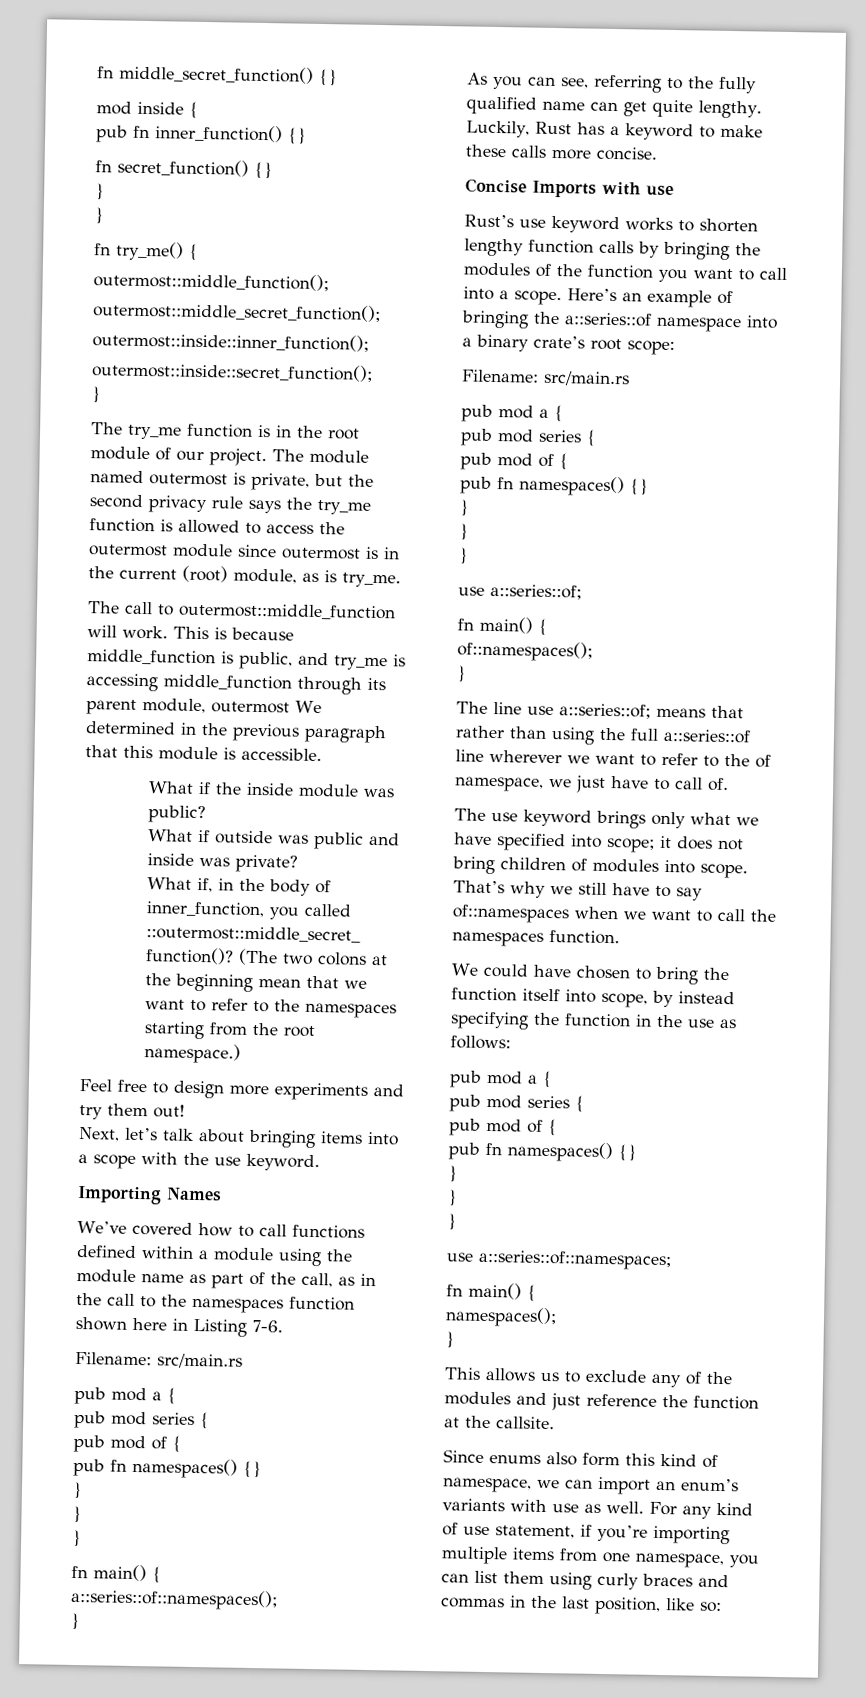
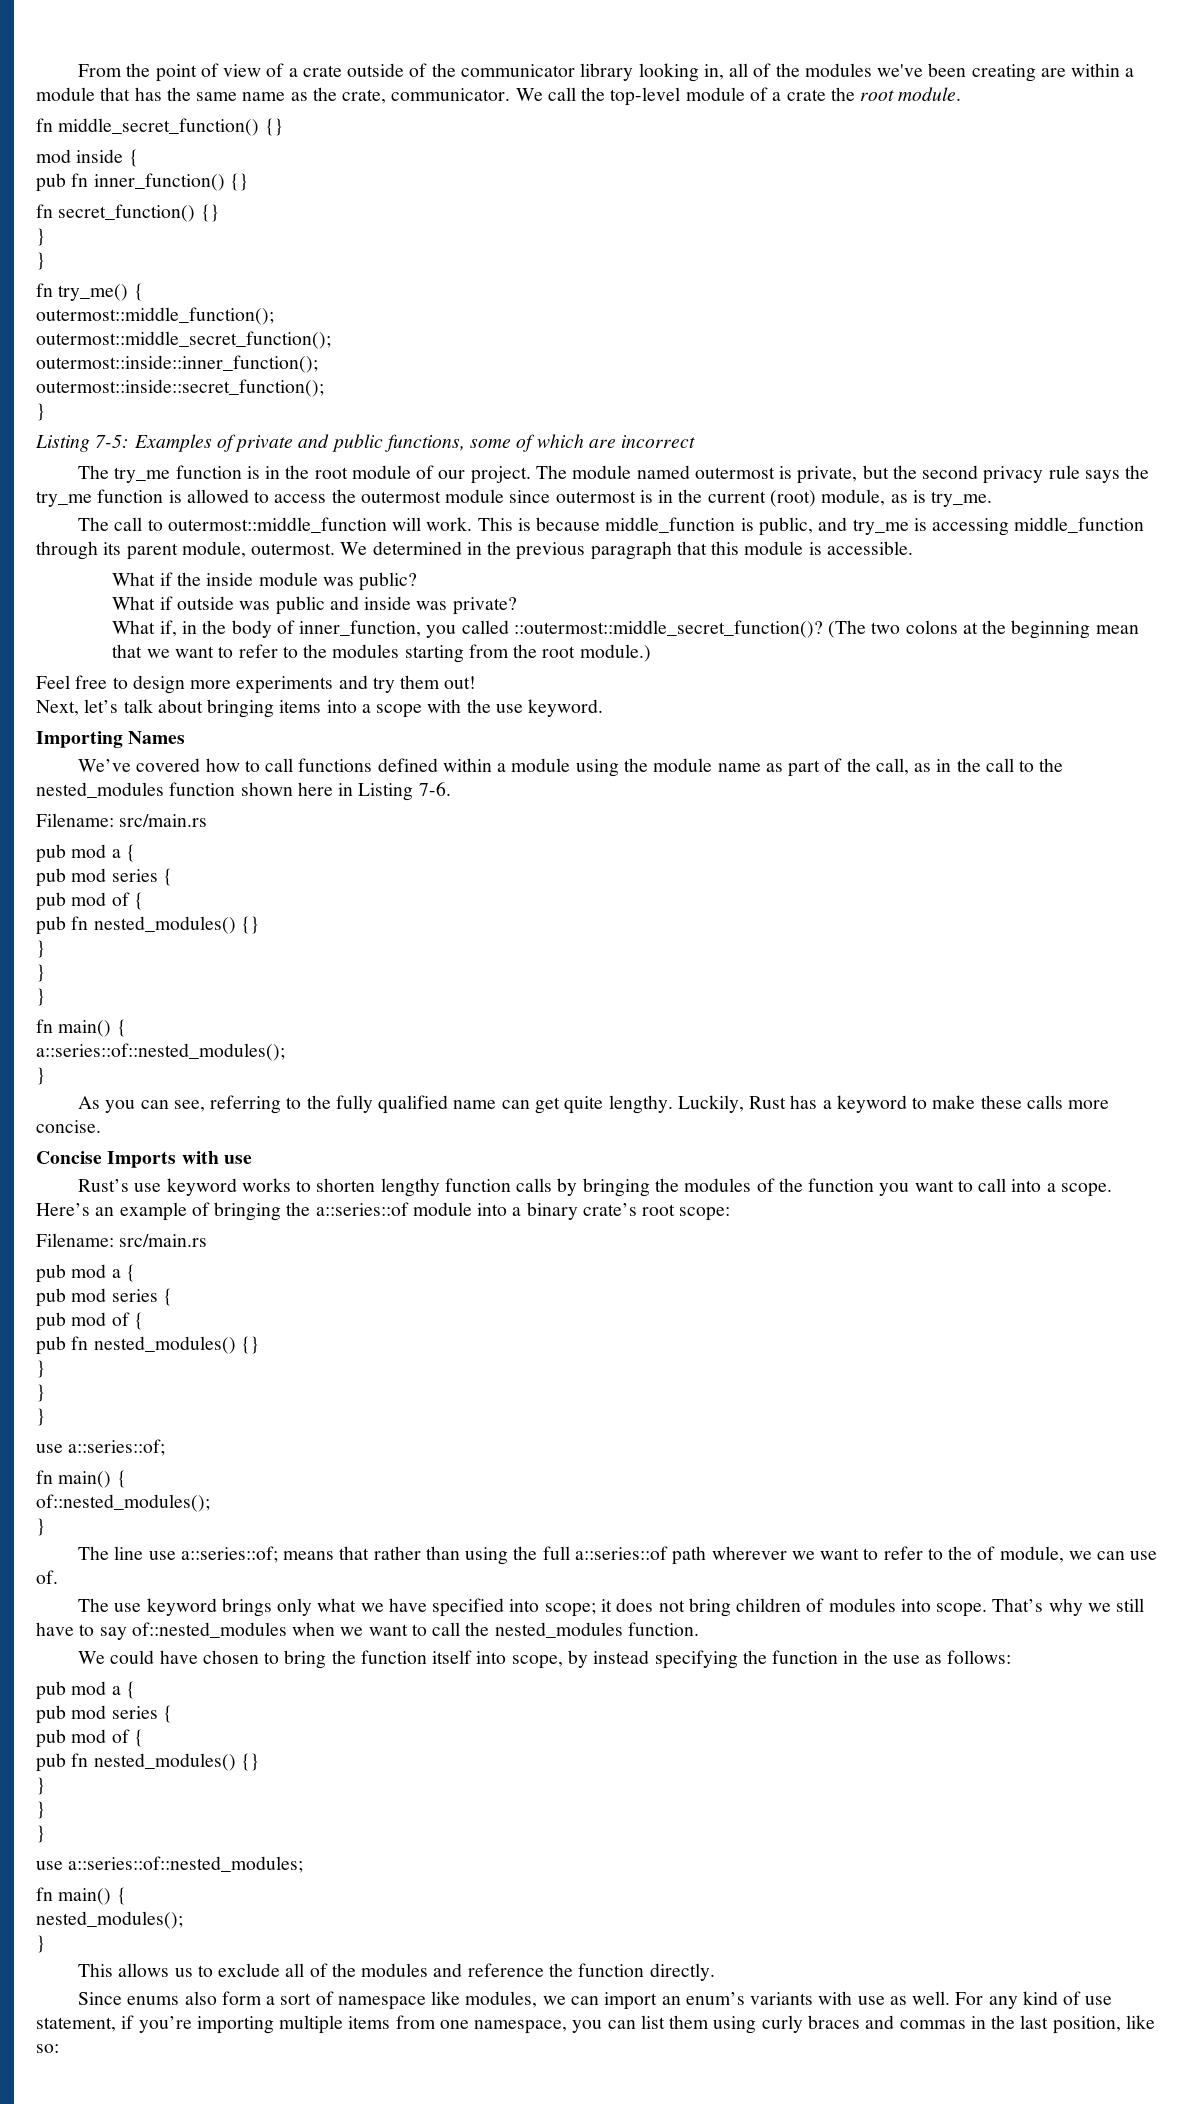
(97, 72) none -> [78,63,1135,82] [36,87,962,106] From the point of view of a crate outside of the communicator library looking in, all of the modules we've been creating are within a module that has the same name as the crate, communicator. We call the top-level module of a crate the root module. //
(101, 395) none -> [35,434,696,452] // Listing 7-5: Examples of private and public functions, some of which are incorrect
[211,701,290,714] outermost -> [251,543,336,555] outermost.
[305,1002,398,1019] namespaces -> [332,644,400,658] modules
[144,1043,242,1064] namespace.) -> [579,644,651,662] module.)
[192,1297,284,1314] namespaces -> [36,782,164,798] nested_modules
[132,1457,238,1479] namespaces() -> [93,916,236,934] nested_modules()
[70,1587,278,1611] a::series::of::namespaces(); -> [36,1043,285,1061] a::series::of::nested_modules();
[656,316,742,333] namespace -> [412,1202,472,1216] module
[519,475,625,497] namespaces() -> [93,1336,236,1354] nested_modules()
[457,640,593,662] of::namespaces(); -> [36,1494,210,1512] of::nested_modules();
[455,749,484,762] line -> [672,1546,707,1565] path
[454,775,703,793] namespace, we just have to call -> [999,1546,1158,1563] module, we can use
[452,904,570,924] of::namespaces -> [131,1622,287,1638] of::nested_modules
[452,931,544,947] namespaces -> [494,1622,623,1638] nested_modules
[507,1141,637,1163] [448,1165,458,1183] [447,1189,458,1207] [447,1213,457,1231] [446,1249,672,1271] [446,1282,537,1302] [445,1306,557,1328] namespaces() {} // } // } // } // use a::series::of::namespaces; // fn main() { // namespaces(); -> [93,1753,259,1771] [36,1777,45,1795] [36,1801,45,1819] [36,1825,45,1843] [36,1856,304,1873] [36,1887,126,1905] [36,1911,183,1929] nested_modules() {} // } // } // } // use a::series::of::nested_modules; // fn main() { // nested_modules();
[651,1373,682,1388] any -> [285,1963,305,1977] all
[551,1393,581,1411] just -> (463, 1970) none
[444,1415,555,1430] at the callsite. -> [649,1963,715,1981] directly.
[625,1453,718,1468] [443,1477,532,1493] this kind of namespace, -> [266,1991,538,2010] a sort of namespace like modules,

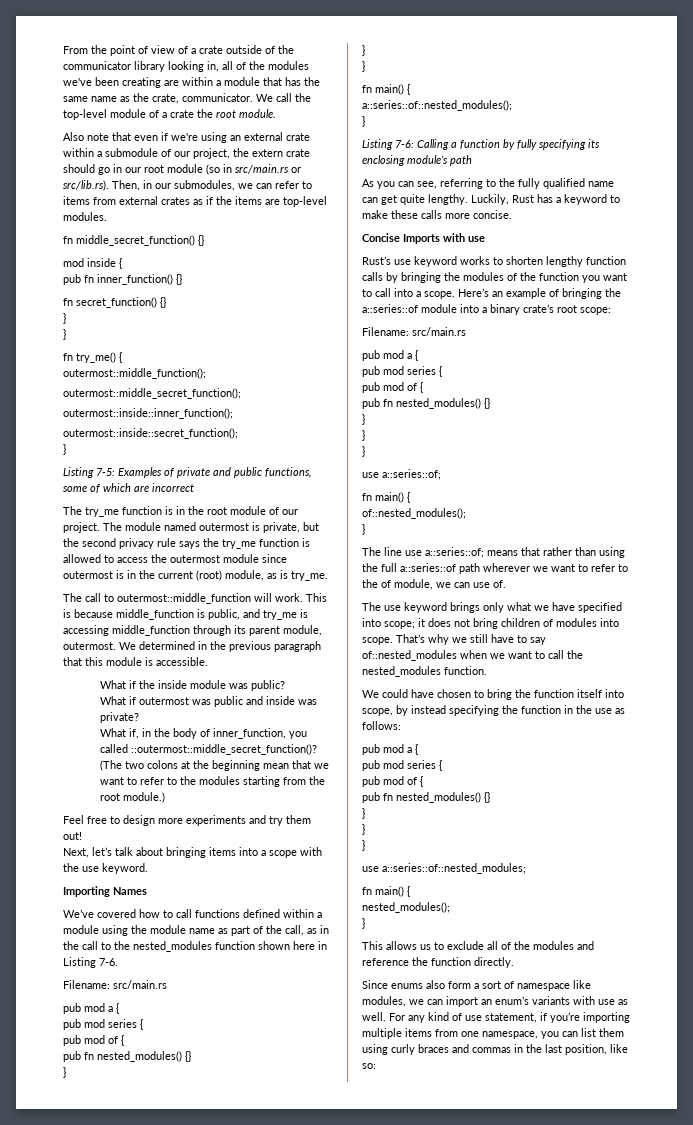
(962, 94) none -> [63,132,310,143] [63,148,310,159] [63,164,301,175] [63,180,312,191] [63,196,327,207] [63,212,107,221] // Also note that even if we're using an external crate within a submodule of our project, the extern crate should go in our root module (so in src/main.rs or src/lib.rs). Then, in our submodules, we can refer to items from external crates as if the items are top-level modules.
[177,596,235,610] outside -> [138,697,189,705] outermost
(45, 1076) none -> [362,139,600,150] [362,155,472,166] // Listing 7-6: Calling a function by fully specifying its enclosing module’s path

